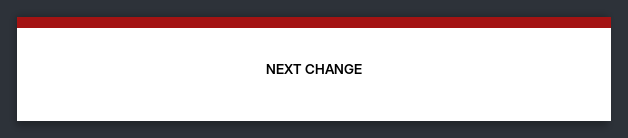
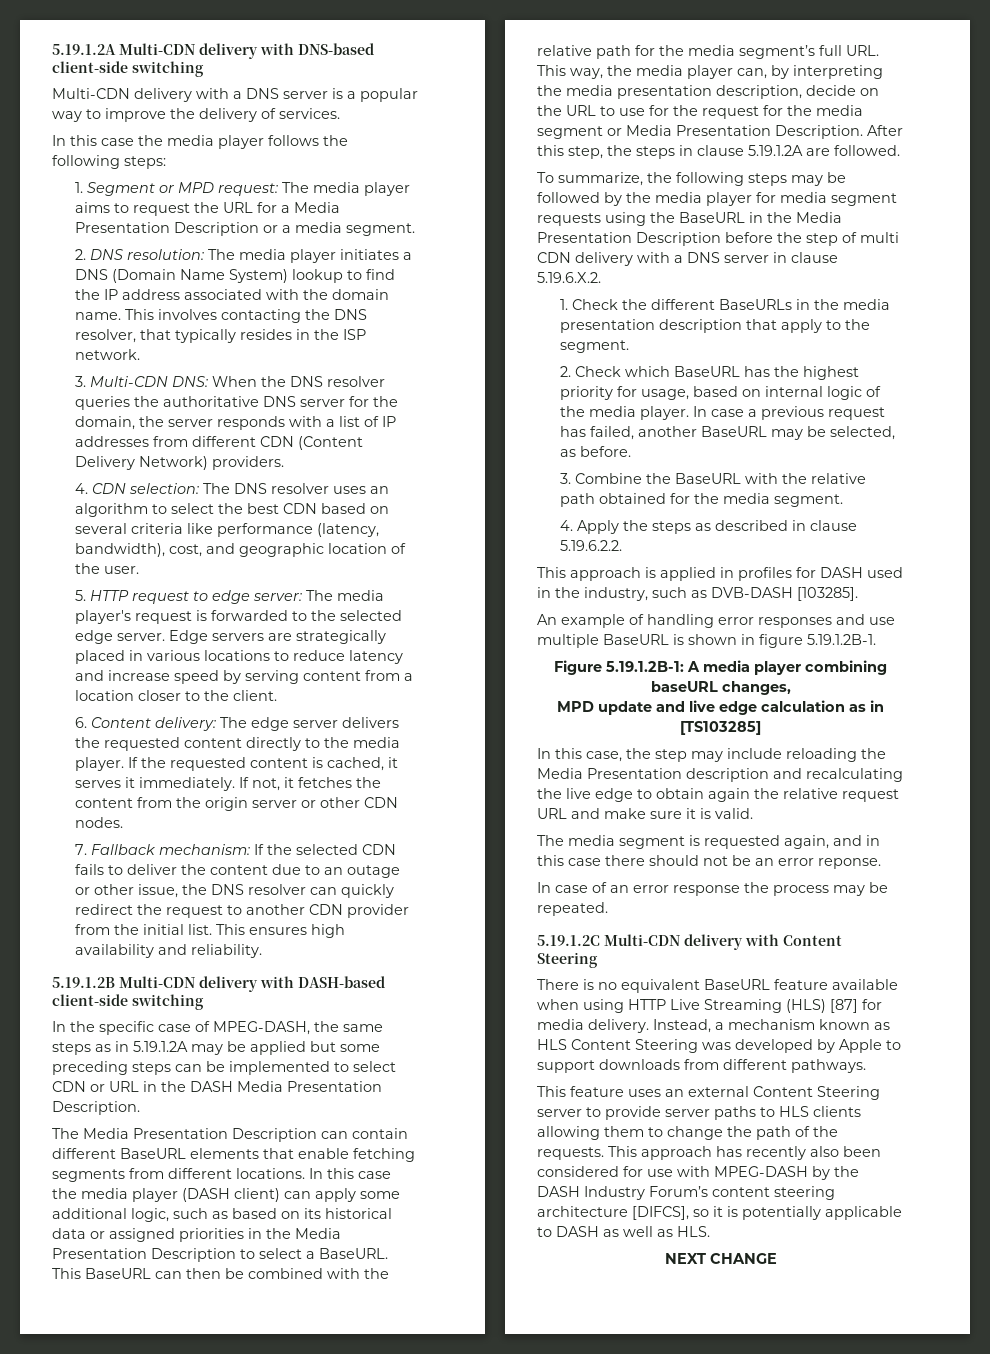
(266, 69) none -> [52,43,374,59] [52,61,204,77] [52,88,418,102] [52,108,340,122] [52,135,348,149] [52,155,166,169] [75,182,411,196] [75,202,341,216] [75,222,416,236] [75,249,413,263] [75,269,396,283] [75,289,390,300] [75,309,368,323] [75,329,367,343] [75,349,141,360] [75,376,386,387] [75,396,399,410] [75,416,397,430] [75,436,364,450] [75,456,285,470] [75,483,390,494] [75,503,390,517] [75,523,380,537] [75,543,407,557] [75,563,140,574] [75,590,385,604] [75,610,403,624] [75,630,387,644] [75,650,404,664] [75,670,414,684] [75,690,278,701] [75,717,400,731] [75,737,401,751] [75,757,399,771] [75,777,382,791] [75,797,399,811] [75,817,124,828] [75,844,397,855] [75,864,401,878] [75,884,395,898] [75,904,410,918] [75,924,346,938] [75,944,263,958] [52,976,385,992] [52,994,204,1010] [52,1021,383,1035] [52,1041,380,1055] [52,1061,396,1075] [52,1081,382,1092] [52,1101,140,1115] [52,1128,408,1142] [52,1148,415,1162] [52,1168,391,1182] [52,1188,400,1202] [52,1208,392,1222] [52,1228,341,1242] [52,1248,388,1262] [52,1268,389,1279] [537,45,879,59] [537,65,883,79] [537,85,879,99] [537,105,863,119] [537,125,903,139] [537,145,900,159] [537,172,846,186] [537,192,897,206] [537,212,842,226] [537,232,899,246] [537,252,838,266] [537,272,601,283] [560,299,891,310] [560,319,871,333] [560,340,630,353] [560,366,860,380] [560,386,882,400] [560,406,886,420] [560,426,896,440] [560,446,632,457] [560,473,867,484] [560,493,844,507] [560,520,858,534] [560,540,623,551] [537,567,903,581] [537,587,858,601] [537,614,895,628] [537,634,876,648] [554,660,887,675] [650,681,791,695] [557,700,884,715] [680,721,761,735] [537,748,886,762] [537,768,903,782] [537,788,899,802] [537,808,753,819] [537,835,880,849] [537,855,881,869] [537,882,888,896] [537,902,608,916] [537,934,842,950] [537,952,598,968] [537,979,898,993] [537,999,882,1013] [537,1019,890,1033] [537,1039,901,1053] [537,1059,866,1073] [537,1086,880,1100] [537,1106,861,1120] [537,1126,838,1140] [537,1146,881,1160] [537,1166,859,1180] [537,1186,835,1200] [537,1206,902,1220] [537,1226,710,1237] 5.19.1.2A Multi-CDN delivery with DNS-based client-side switching // Multi-CDN delivery with a DNS server is a popular way to improve the delivery of services. // In this case the media player follows the following steps: // 1. Segment or MPD request: The media player aims to request the URL for a Media Presentation Description or a media segment. // 2. DNS resolution: The media player initiates a DNS (Domain Name System) lookup to find the IP address associated with the domain name. This involves contacting the DNS resolver, that typically resides in the ISP network. // 3. Multi-CDN DNS: When the DNS resolver queries the authoritative DNS server for the domain, the server responds with a list of IP addresses from different CDN (Content Delivery Network) providers. // 4. CDN selection: The DNS resolver uses an algorithm to select the best CDN based on several criteria like performance (latency, bandwidth), cost, and geographic location of the user. // 5. HTTP request to edge server: The media player's request is forwarded to the selected edge server. Edge servers are strategically placed in various locations to reduce latency and increase speed by serving content from a location closer to the client. // 6. Content delivery: The edge server delivers the requested content directly to the media player. If the requested content is cached, it serves it immediately. If not, it fetches the content from the origin server or other CDN nodes. // 7. Fallback mechanism: If the selected CDN fails to deliver the content due to an outage or other issue, the DNS resolver can quickly redirect the request to another CDN provider from the initial list. This ensures high availability and reliability. // 5.19.1.2B Multi-CDN delivery with DASH-based client-side switching // In the specific case of MPEG-DASH, the same steps as in 5.19.1.2A may be applied but some preceding steps can be implemented to select CDN or URL in the DASH Media Presentation Description. // The Media Presentation Description can contain different BaseURL elements that enable fetching segments from different locations. In this case the media player (DASH client) can apply some additional logic, such as based on its historical data or assigned priorities in the Media Presentation Description to select a BaseURL. This BaseURL can then be combined with the relative path for the media segment’s full URL. This way, the media player can, by interpreting the media presentation description, decide on the URL to use for the request for the media segment or Media Presentation Description. After this step, the steps in clause 5.19.1.2A are followed. // To summarize, the following steps may be followed by the media player for media segment requests using the BaseURL in the Media Presentation Description before the step of multi CDN delivery with a DNS server in clause 5.19.6.X.2. // 1. Check the different BaseURLs in the media presentation description that apply to the segment. // 2. Check which BaseURL has the highest priority for usage, based on internal logic of the media player. In case a previous request has failed, another BaseURL may be selected, as before. // 3. Combine the BaseURL with the relative path obtained for the media segment. // 4. Apply the steps as described in clause 5.19.6.2.2. // This approach is applied in profiles for DASH used in the industry, such as DVB-DASH [103285]. // An example of handling error responses and use multiple BaseURL is shown in figure 5.19.1.2B-1. // Figure 5.19.1.2B-1: A media player combining baseURL changes, // MPD update and live edge calculation as in [TS103285] // In this case, the step may include reloading the Media Presentation description and recalculating the live edge to obtain again the relative request URL and make sure it is valid. // The media segment is requested again, and in this case there should not be an error reponse. // In case of an error response the process may be repeated. // 5.19.1.2C Multi-CDN delivery with Content Steering // There is no equivalent BaseURL feature available when using HTTP Live Streaming (HLS) [87] for media delivery. Instead, a mechanism known as HLS Content Steering was developed by Apple to support downloads from different pathways. // This feature uses an external Content Steering server to provide server paths to HLS clients allowing them to change the path of the requests. This approach has recently also been considered for use with MPEG-DASH by the DASH Industry Forum’s content steering architecture [DIFCS], so it is potentially applicable to DASH as well as HLS. //

